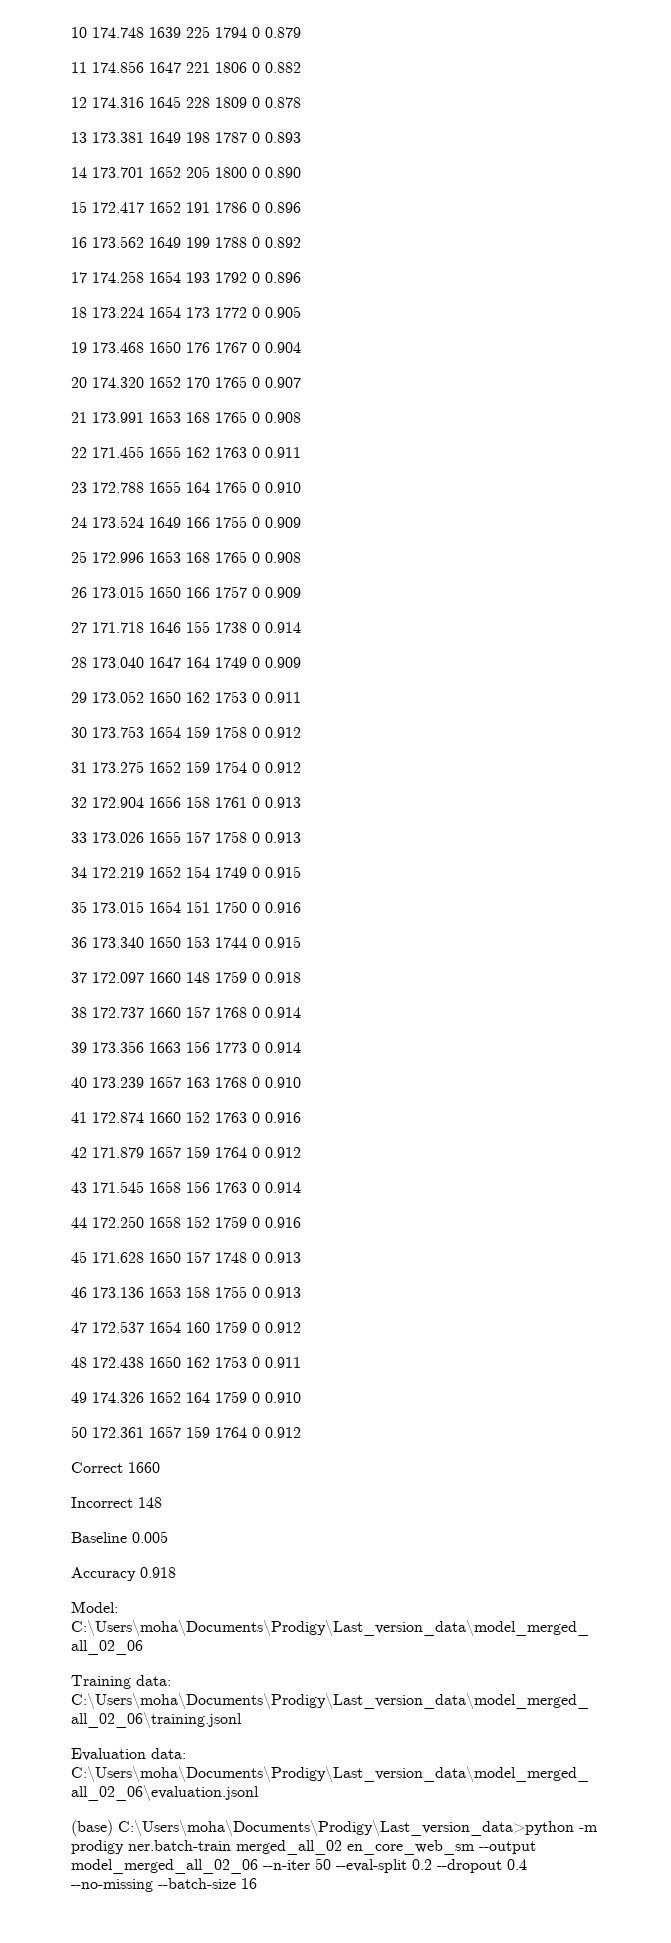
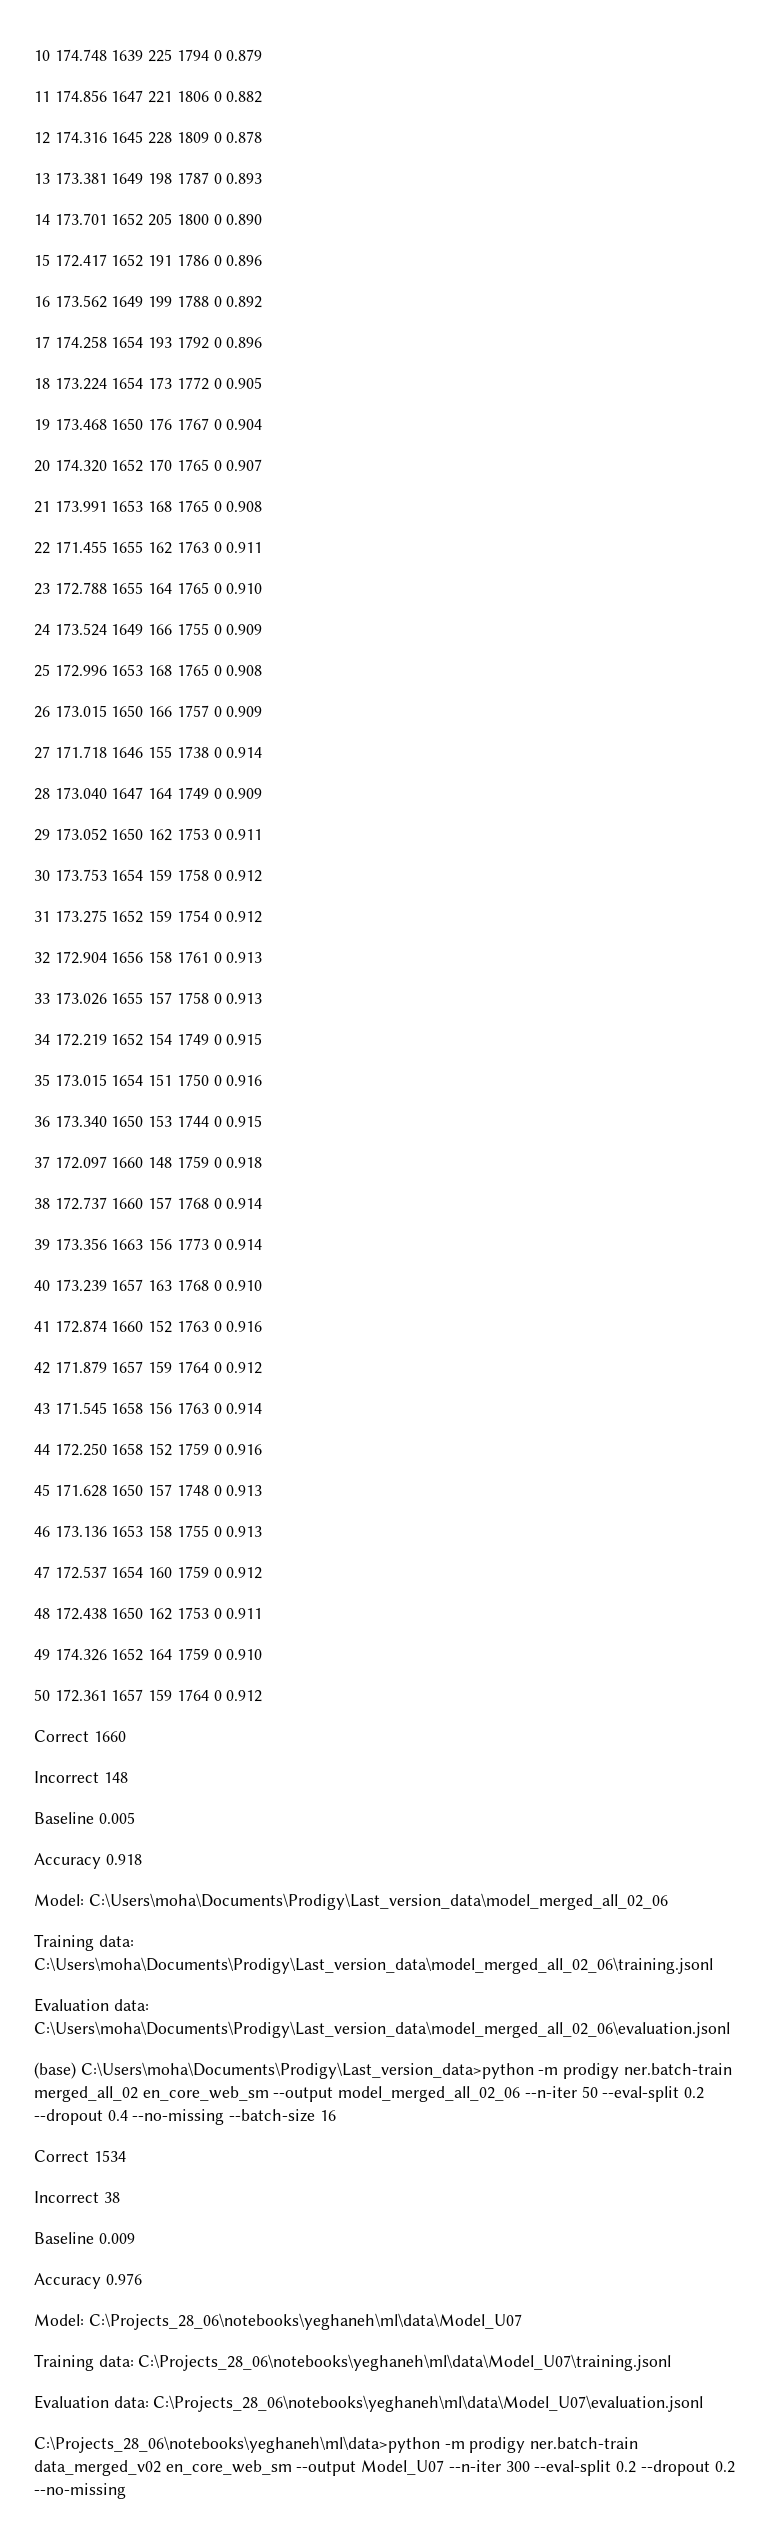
(257, 1883) none -> [34,2150,126,2162] [34,2191,120,2203] [34,2232,135,2244] [34,2273,142,2289] [34,2313,522,2330] [34,2354,672,2371] [34,2395,704,2412] [34,2436,639,2453] [34,2460,735,2476] [34,2483,126,2499] // Correct 1534 // Incorrect 38 // Baseline 0.009 // Accuracy 0.976 // Model: C:\Projects_28_06\notebooks\yeghaneh\ml\data\Model_U07 // Training data: C:\Projects_28_06\notebooks\yeghaneh\ml\data\Model_U07\training.jsonl // Evaluation data: C:\Projects_28_06\notebooks\yeghaneh\ml\data\Model_U07\evaluation.jsonl // C:\Projects_28_06\notebooks\yeghaneh\ml\data>python -m prodigy ner.batch-train data_merged_v02 en_core_web_sm --output Model_U07 --n-iter 300 --eval-split 0.2 --dropout 0.2 --no-missing

